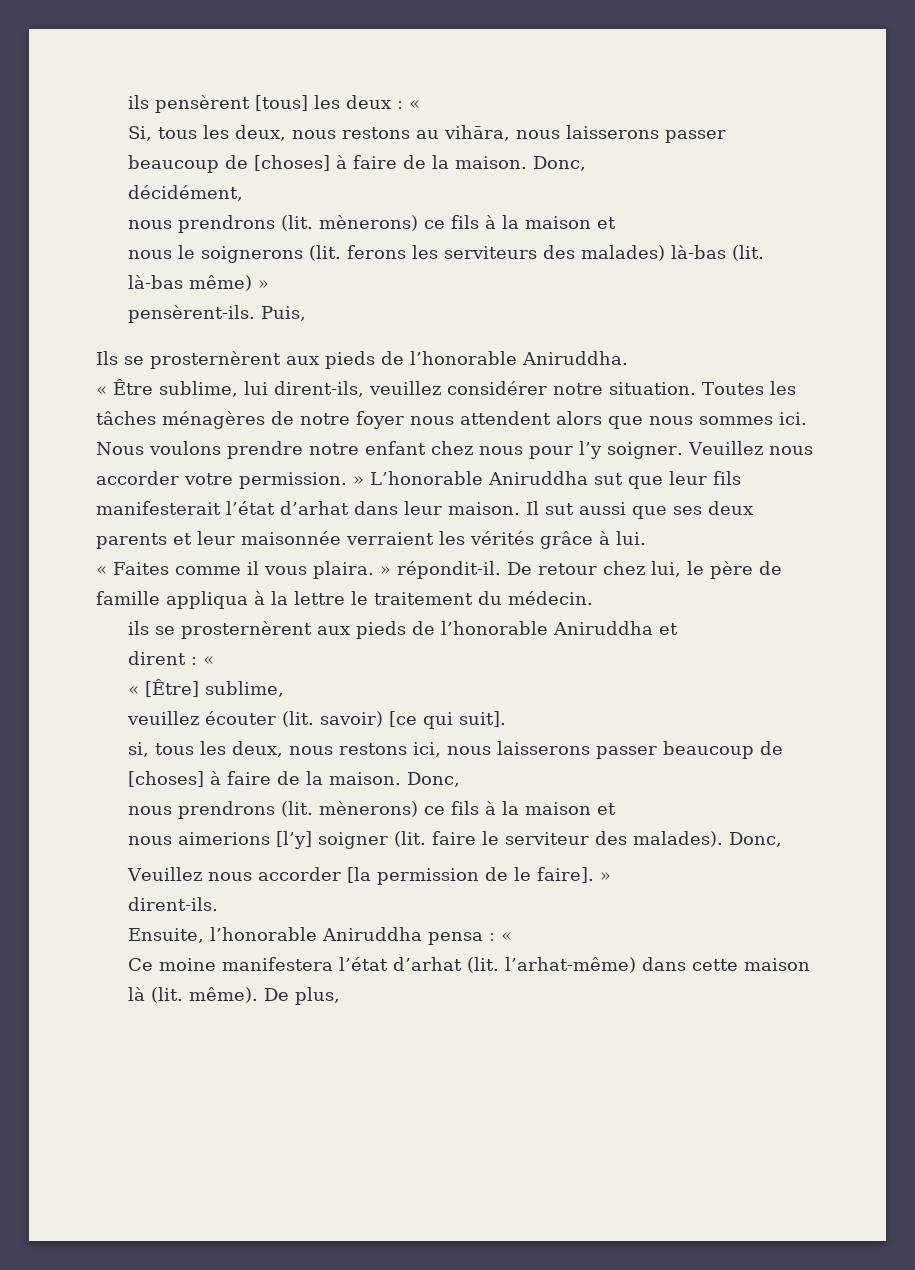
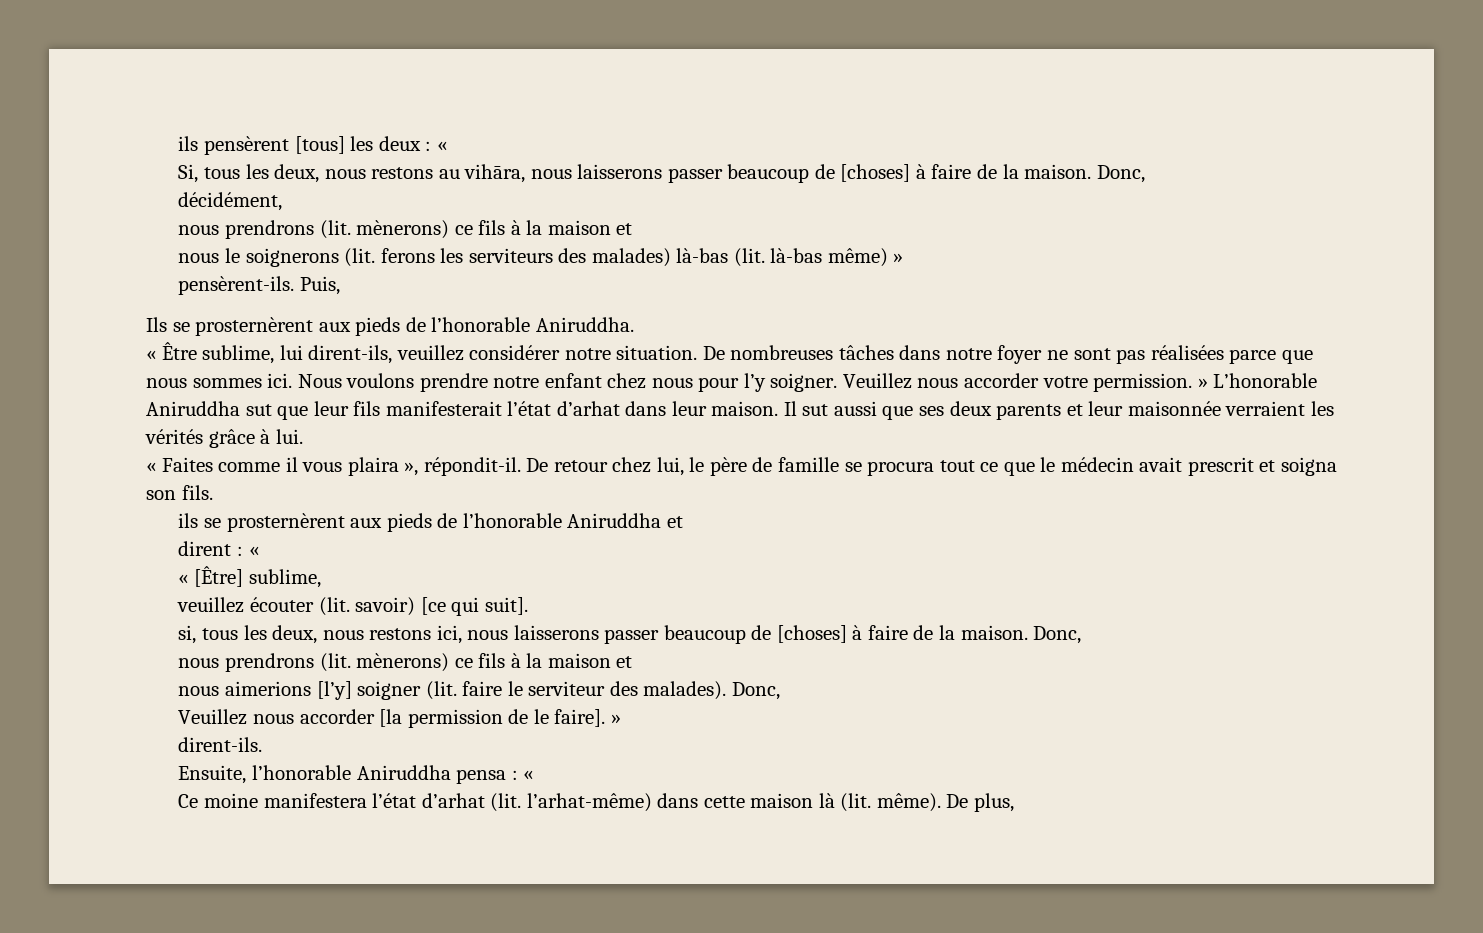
[702,381,796,395] [96,411,602,429] Toutes les tâches ménagères de notre foyer nous attendent alors -> [702,345,1277,364] De nombreuses tâches dans notre foyer ne sont pas réalisées parce
[312,561,391,579] plaira. » -> [347,457,419,476] plaira »,
[166,591,593,609] appliqua à la lettre le traitement du médecin. -> [844,457,1337,476] [146,485,213,500] se procura tout ce que le médecin avait prescrit et soigna son fils.

